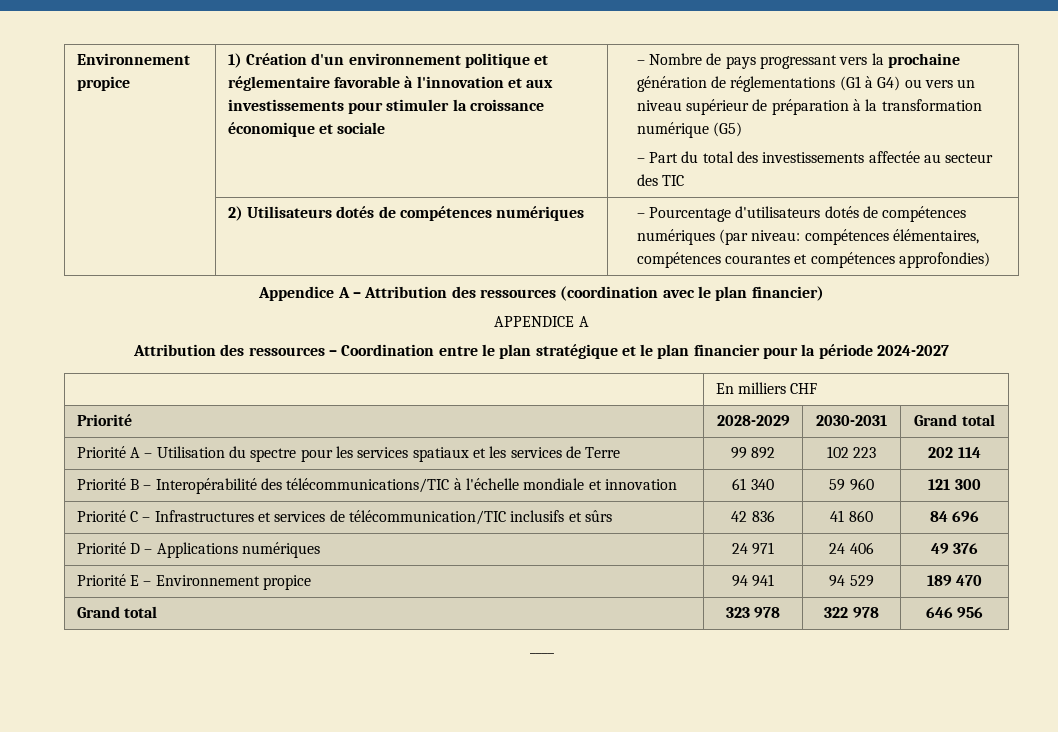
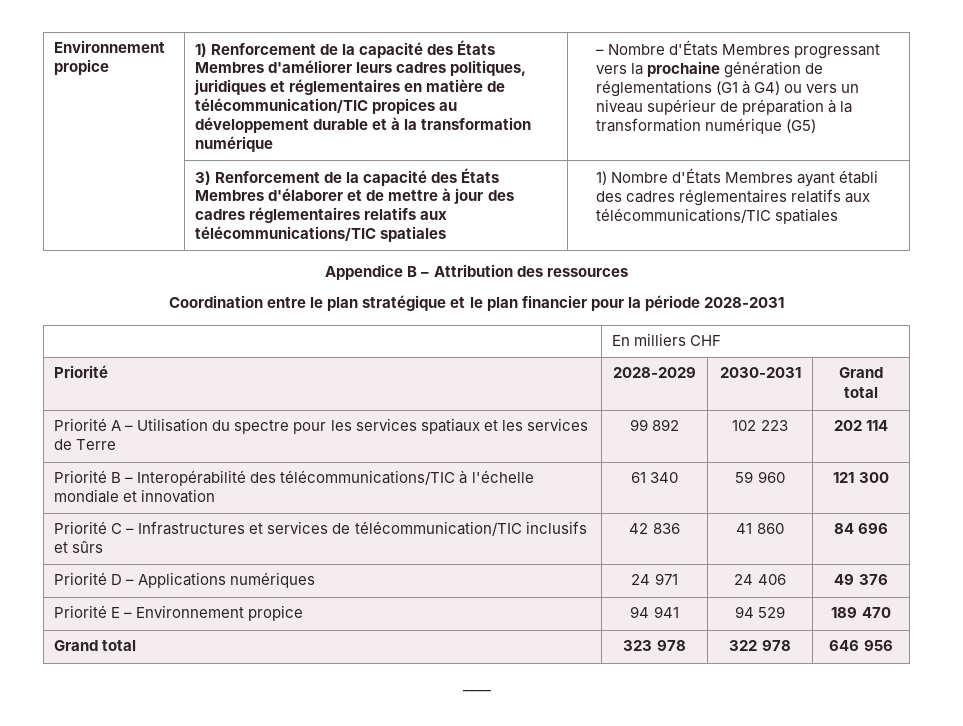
[246,53,549,68] [227,76,554,91] [227,99,544,114] [227,122,386,137] Création d'un environnement politique et réglementaire favorable à l'innovation et aux investissements pour stimuler la croissance économique et sociale -> [211,40,496,58] [195,60,527,76] [194,79,506,95] [195,98,458,114] [195,117,532,133] [195,136,274,152] Renforcement de la capacité des États Membres d'améliorer leurs cadres politiques, juridiques et réglementaires en matière de télécommunication/TIC propices au développement durable et à la transformation numérique
[706,53,756,69] de pays -> [669,40,791,56] d'États Membres
[636,151,994,163] [636,174,685,186] [227,206,585,221] [636,206,967,222] [636,229,980,245] [636,252,991,268] // – Part du total des investissements affectée au secteur des TIC // | 2) Utilisateurs dotés de compétences numériques | – Pourcentage d'utilisateurs dotés de compétences numériques (par niveau: compétences élémentaires, compétences courantes et compétences approfondies) -> [195,168,500,186] [195,188,514,204] [195,207,448,223] [195,226,447,242] [595,168,879,187] [595,189,871,206] [595,208,838,224] // | 3) Renforcement de la capacité des États Membres d'élaborer et de mettre à jour des cadres réglementaires relatifs aux télécommunications/TIC spatiales | 1) Nombre d'États Membres ayant établi des cadres réglementaires relatifs aux télécommunications/TIC spatiales
[337,287,350,298] A -> [407,266,418,277] B
[560,286,824,301] [494,316,589,327] [132,344,337,356] (coordination avec le plan financier) // APPENDICE A // Attribution des ressources – -> (628, 272) //
[877,345,950,356] 2024-2027 -> [703,297,784,308] 2028-2031

